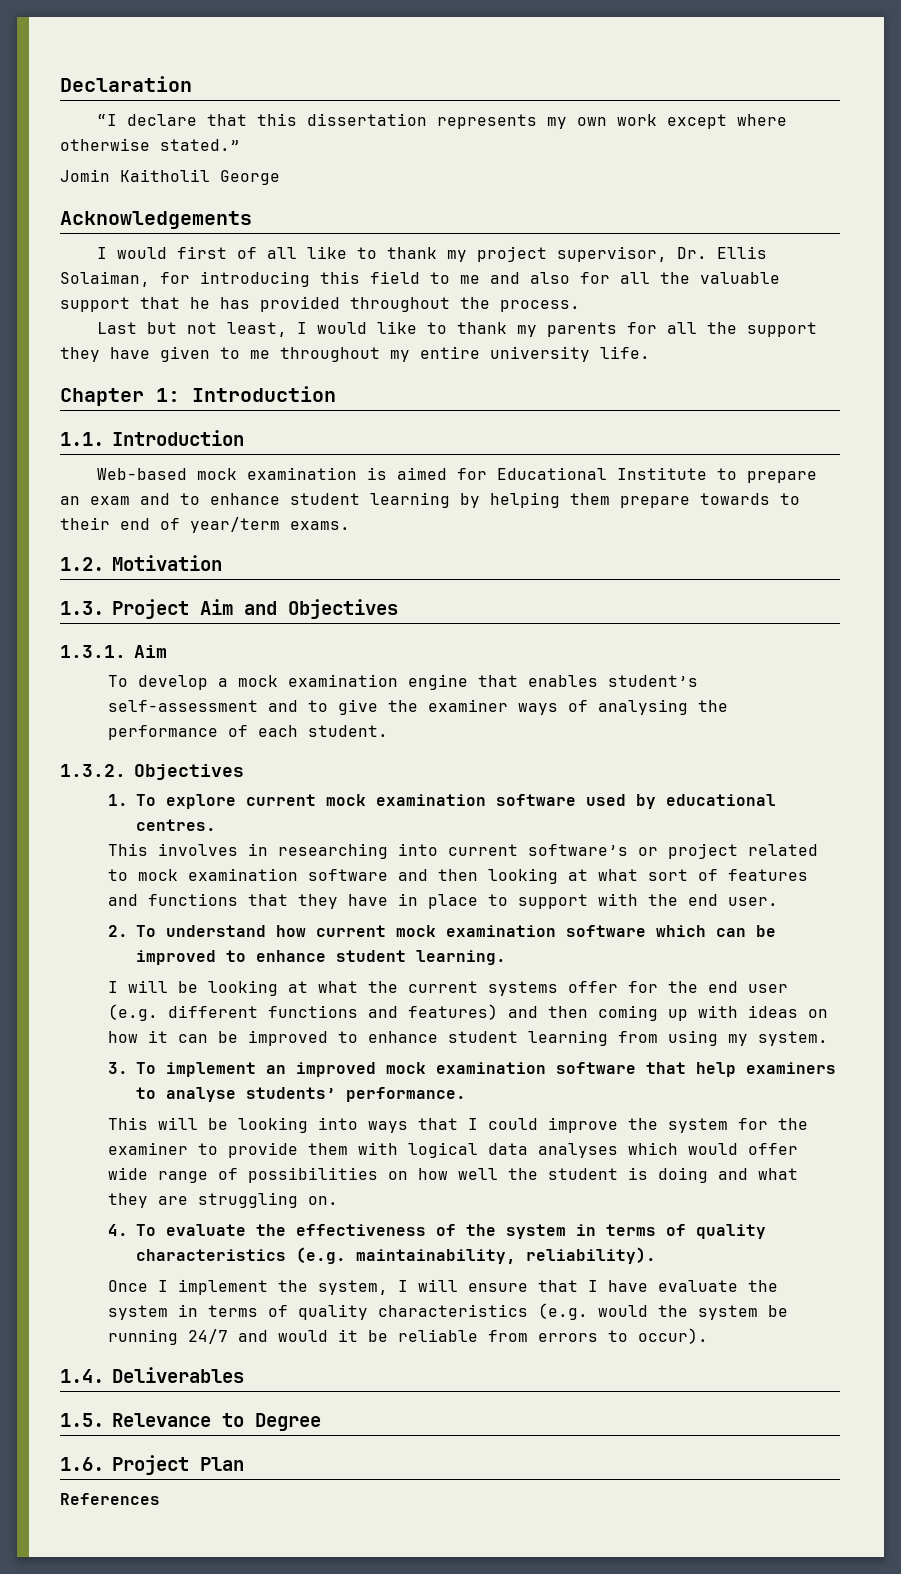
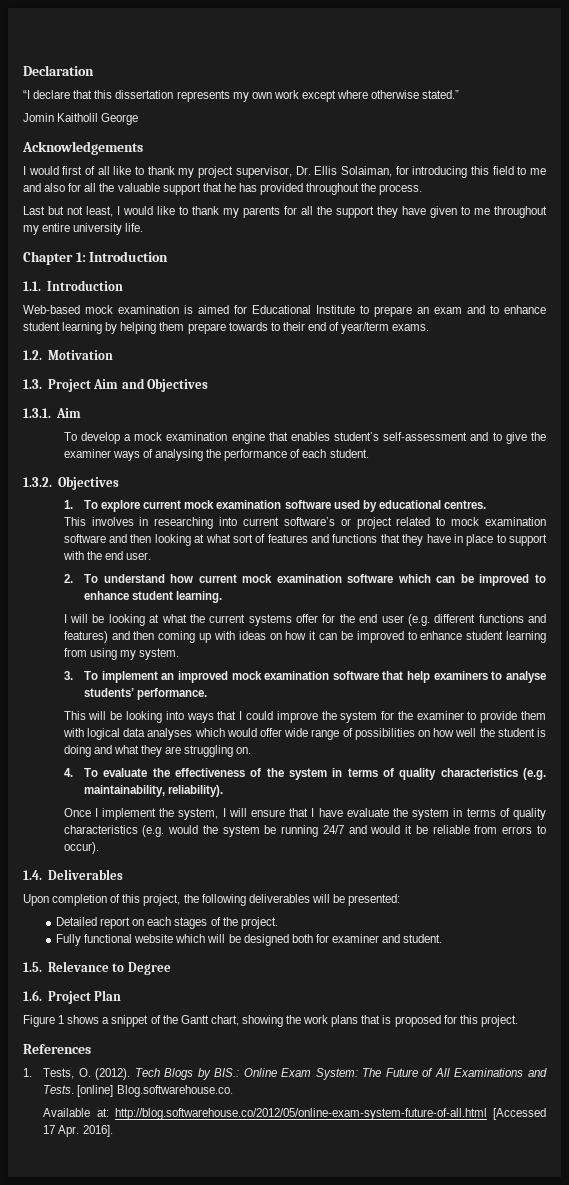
(244, 1375) none -> [23,894,401,906] [55,917,278,929] [55,934,443,946] // Upon completion of this project, the following deliverables will be presented: // Detailed report on each stages of the project. // Fully functional website which will be designed both for examiner and student.
[60,1493,160,1505] References -> [23,1015,518,1027] [23,1044,91,1054] [23,1068,548,1080] [43,1085,233,1097] [43,1108,546,1120] [43,1125,113,1137] Figure 1 shows a snippet of the Gantt chart, showing the work plans that is proposed for this project. // References // 1. Tests, O. (2012). Tech Blogs by BIS.: Online Exam System: The Future of All Examinations and Tests. [online] Blog.softwarehouse.co. // Available at: http://blog.softwarehouse.co/2012/05/online-exam-system-future-of-all.html [Accessed 17 Apr. 2016].

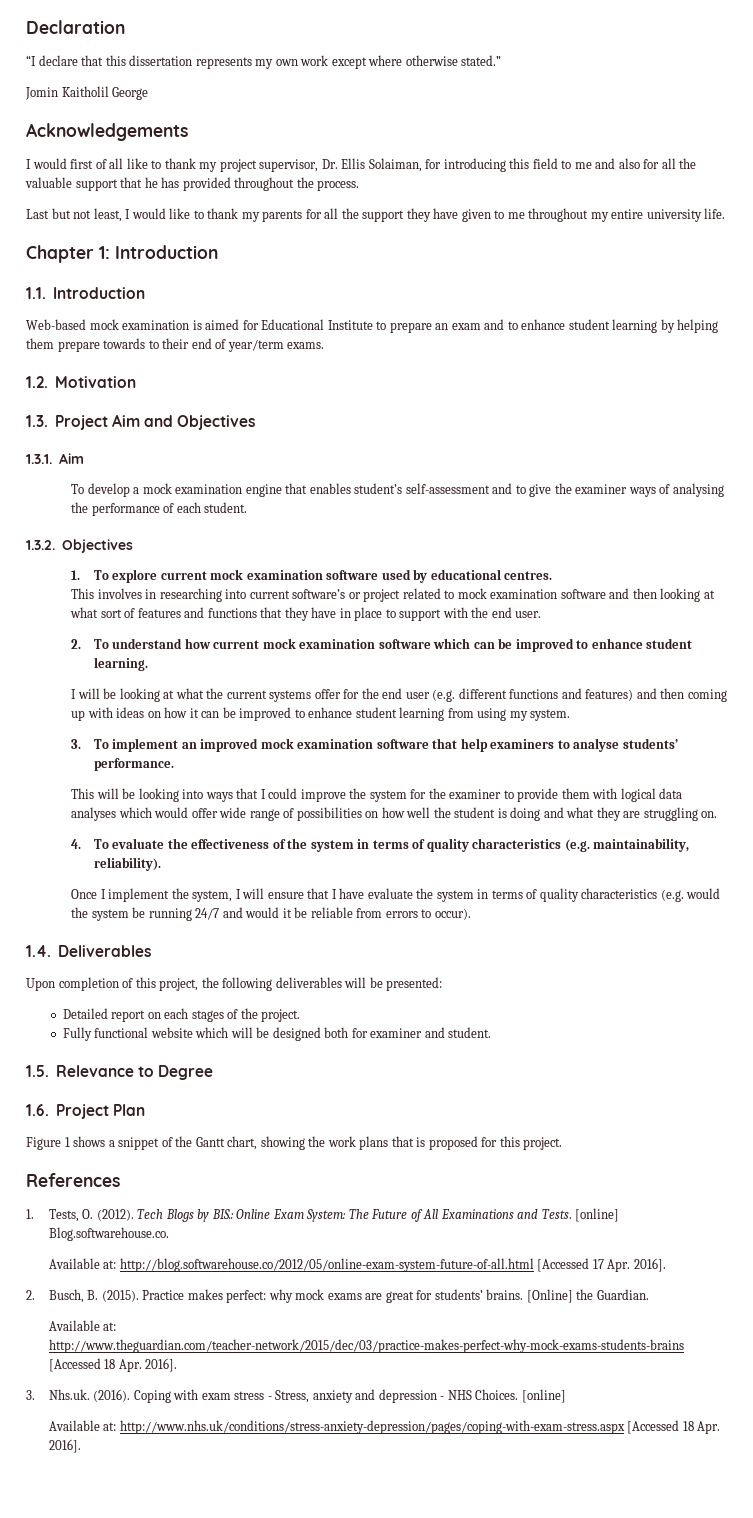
(113, 1131) none -> [26,1289,649,1303] [48,1320,117,1331] [48,1339,684,1353] [48,1358,178,1372] [26,1389,566,1403] [48,1420,721,1434] [48,1439,81,1453] // 2. Busch, B. (2015). Practice makes perfect: why mock exams are great for students’ brains. [Online] the Guardian. // Available at: http://www.theguardian.com/teacher-network/2015/dec/03/practice-makes-perfect-why-mock-exams-students-brains [Accessed 18 Apr. 2016]. // 3. Nhs.uk. (2016). Coping with exam stress - Stress, anxiety and depression - NHS Choices. [online] // Available at: http://www.nhs.uk/conditions/stress-anxiety-depression/pages/coping-with-exam-stress.aspx [Accessed 18 Apr. 2016].

